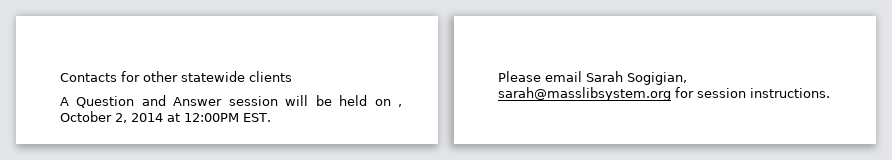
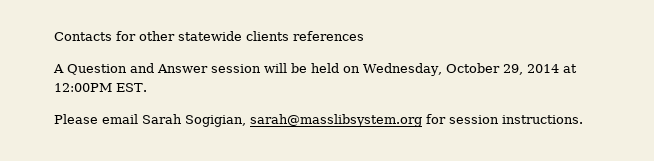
(292, 76) none -> [293,31,364,41] references
[398,104,403,107] [60,111,127,123] , October 2, -> [363,63,523,76] Wednesday, October 29,

